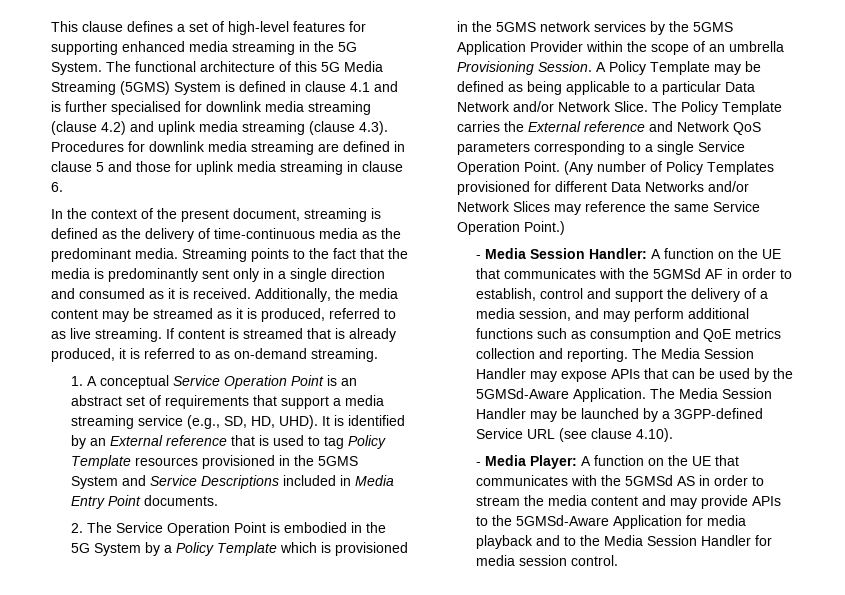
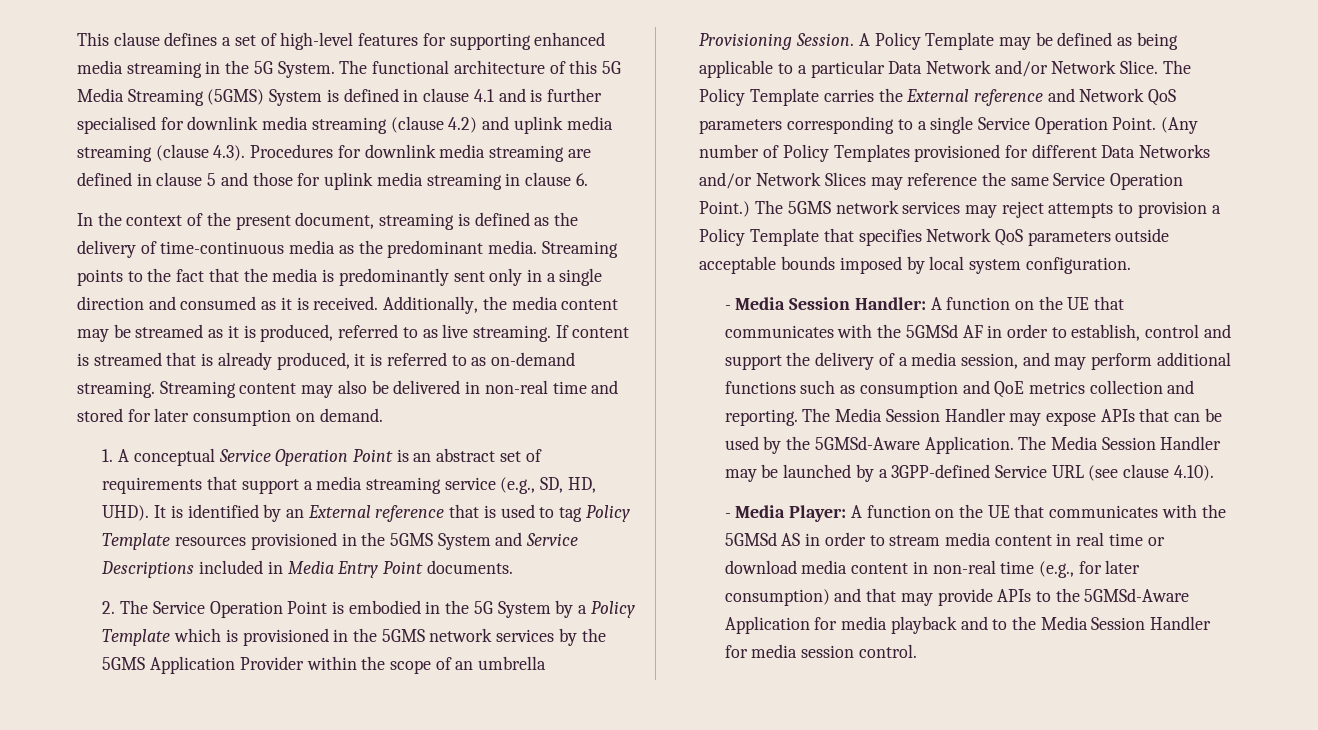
(378, 355) none -> [159,380,619,398] [77,408,383,426] Streaming content may also be delivered in non-real time and stored for later consumption on demand.
(565, 228) none -> [755,200,1221,218] [699,228,1170,246] [699,256,1131,274] The 5GMS network services may reject attempts to provision a Policy Template that specifies Network QoS parameters outside acceptable bounds imposed by local system configuration.
[524,495,667,506] the media content and -> [945,532,1165,546] [724,560,1141,578] [724,588,897,606] media content in real time or download media content in non-real time (e.g., for later consumption) and that

